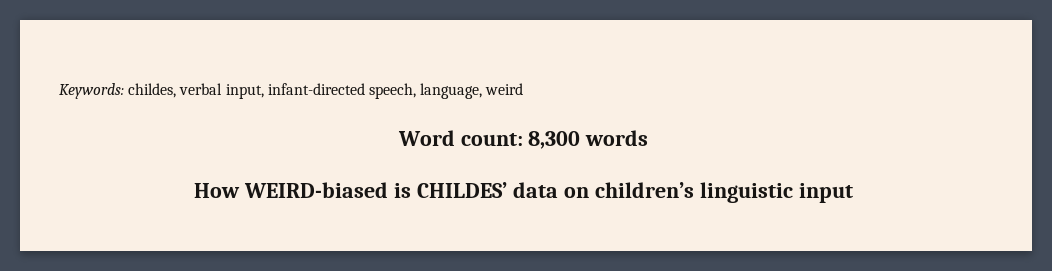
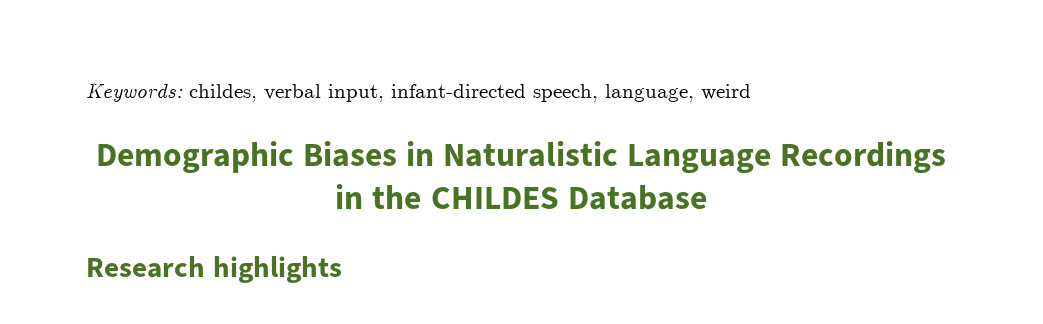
[397,130,649,149] [194,182,853,203] Word count: 8,300 words // How WEIRD-biased is CHILDES’ data on children’s linguistic input -> [95,141,947,174] [335,184,707,210] [86,256,342,283] Demographic Biases in Naturalistic Language Recordings in the CHILDES Database // Research highlights

